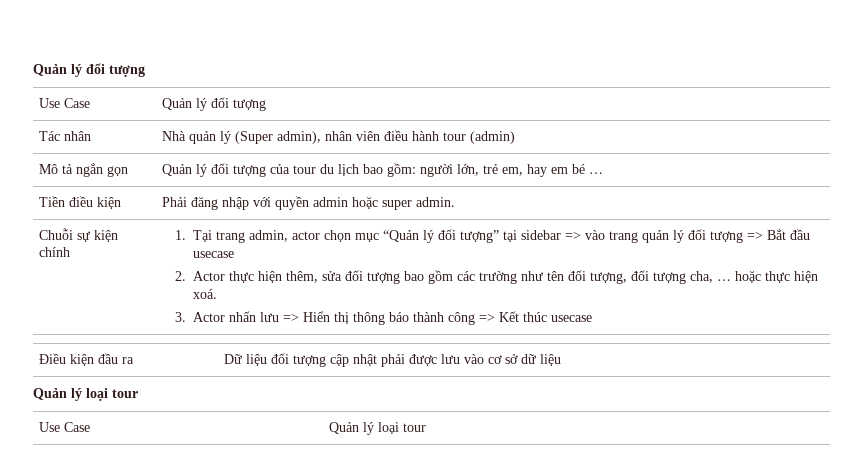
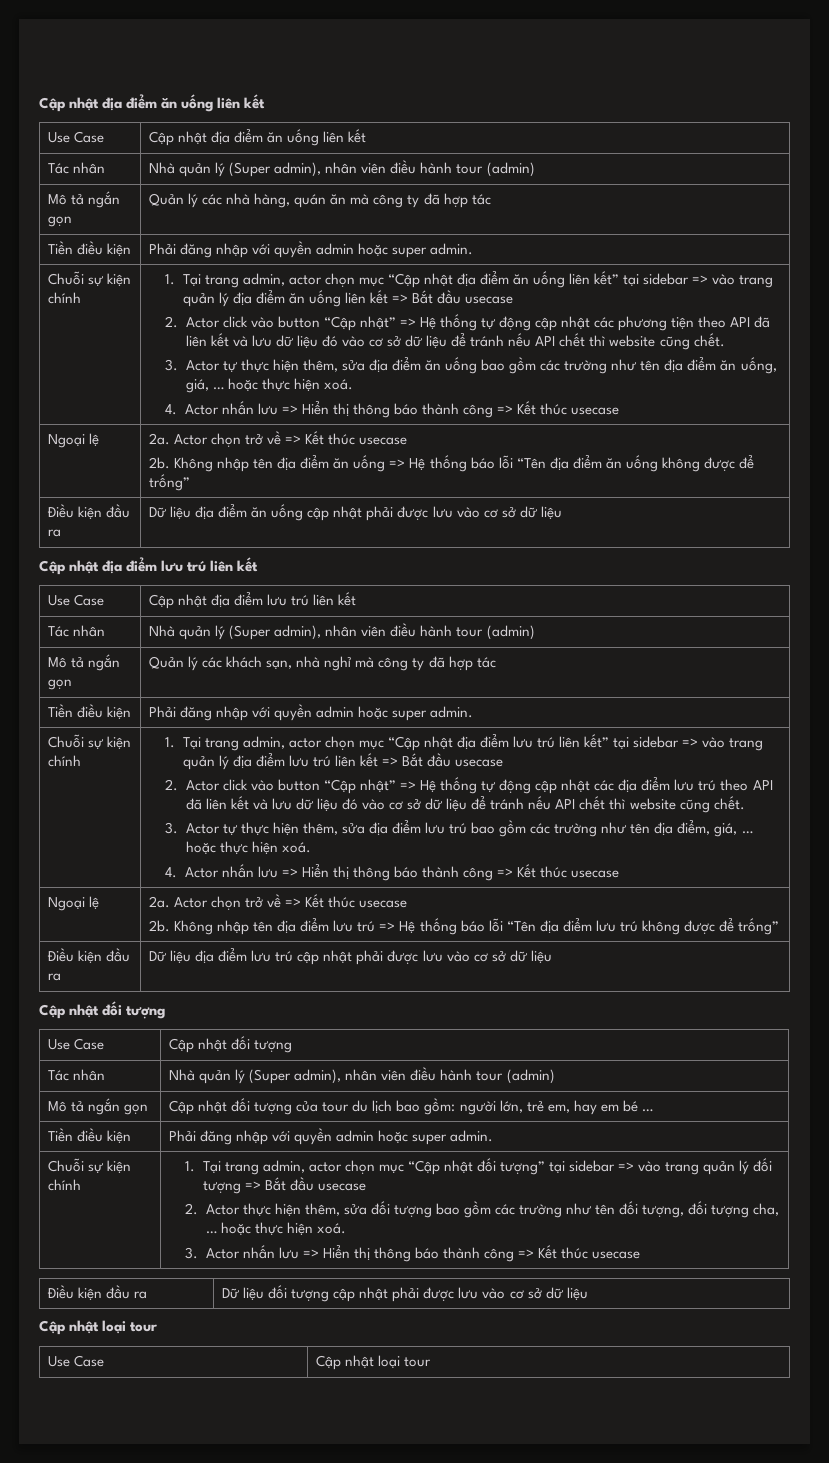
[33,64,82,77] Quản lý -> [39,94,266,112] [48,131,105,143] [149,129,367,146] [48,162,106,174] [149,160,535,177] [48,191,121,208] [48,216,73,227] [149,193,491,208] [48,241,132,256] [149,241,474,258] [48,271,132,286] [48,292,82,304] [165,271,774,288] [182,290,514,307] [165,314,771,331] [185,333,725,350] [165,357,777,374] [185,378,353,393] [165,401,620,418] [48,433,100,448] [149,431,408,447] [149,455,755,472] [149,474,191,491] [47,504,131,519] [48,529,62,537] [149,504,562,521] [39,557,259,575] [48,594,105,606] [149,592,357,609] [48,625,106,637] [149,623,535,640] [48,654,121,671] [48,679,73,690] [149,656,496,671] [48,704,132,719] [149,704,474,721] [48,734,132,749] [48,755,82,767] [165,734,764,751] [182,753,504,770] [165,777,773,794] [185,796,745,813] [165,820,753,837] [185,841,311,854] [165,864,620,881] [48,896,100,911] [149,894,408,910] [149,918,780,935] [47,948,131,963] [48,973,62,981] [149,948,552,965] [39,1004,100,1019] Cập nhật địa điểm ăn uống liên kết // Use Case | Cập nhật địa điểm ăn uống liên kết // Tác nhân | Nhà quản lý (Super admin), nhân viên điều hành tour (admin) // Mô tả ngắn gọn | Quản lý các nhà hàng, quán ăn mà công ty đã hợp tác // Tiền điều kiện | Phải đăng nhập với quyền admin hoặc super admin. // Chuỗi sự kiện chính | 1. Tại trang admin, actor chọn mục “Cập nhật địa điểm ăn uống liên kết” tại sidebar => vào trang quản lý địa điểm ăn uống liên kết => Bắt đầu usecase // 2. Actor click vào button “Cập nhật” => Hệ thống tự động cập nhật các phương tiện theo API đã liên kết và lưu dữ liệu đó vào cơ sở dữ liệu để tránh nếu API chết thì website cũng chết. // 3. Actor tự thực hiện thêm, sửa địa điểm ăn uống bao gồm các trường như tên địa điểm ăn uống, giá, … hoặc thực hiện xoá. // 4. Actor nhấn lưu => Hiển thị thông báo thành công => Kết thúc usecase // Ngoại lệ | 2a. Actor chọn trở về => Kết thúc usecase // 2b. Không nhập tên địa điểm ăn uống => Hệ thống báo lỗi “Tên địa điểm ăn uống không được để trống” // Điều kiện đầu ra | Dữ liệu địa điểm ăn uống cập nhật phải được lưu vào cơ sở dữ liệu // Cập nhật địa điểm lưu trú liên kết // Use Case | Cập nhật địa điểm lưu trú liên kết // Tác nhân | Nhà quản lý (Super admin), nhân viên điều hành tour (admin) // Mô tả ngắn gọn | Quản lý các khách sạn, nhà nghỉ mà công ty đã hợp tác // Tiền điều kiện | Phải đăng nhập với quyền admin hoặc super admin. // Chuỗi sự kiện chính | 1. Tại trang admin, actor chọn mục “Cập nhật địa điểm lưu trú liên kết” tại sidebar => vào trang quản lý địa điểm lưu trú liên kết => Bắt đầu usecase // 2. Actor click vào button “Cập nhật” => Hệ thống tự động cập nhật các địa điểm lưu trú theo API đã liên kết và lưu dữ liệu đó vào cơ sở dữ liệu để tránh nếu API chết thì website cũng chết. // 3. Actor tự thực hiện thêm, sửa địa điểm lưu trú bao gồm các trường như tên địa điểm, giá, … hoặc thực hiện xoá. // 4. Actor nhấn lưu => Hiển thị thông báo thành công => Kết thúc usecase // Ngoại lệ | 2a. Actor chọn trở về => Kết thúc usecase // 2b. Không nhập tên địa điểm lưu trú => Hệ thống báo lỗi “Tên địa điểm lưu trú không được để trống” // Điều kiện đầu ra | Dữ liệu địa điểm lưu trú cập nhật phải được lưu vào cơ sở dữ liệu // Cập nhật
[161,98,207,111] Quản lý -> [169,1038,228,1053] Cập nhật
[161,164,207,177] Quản lý -> [169,1100,228,1115] Cập nhật
[383,230,435,243] “Quản lý -> [407,1160,473,1175] “Cập nhật
[33,388,82,401] Quản lý -> [39,1320,100,1335] Cập nhật
[328,422,374,435] Quản lý -> [316,1355,375,1370] Cập nhật

